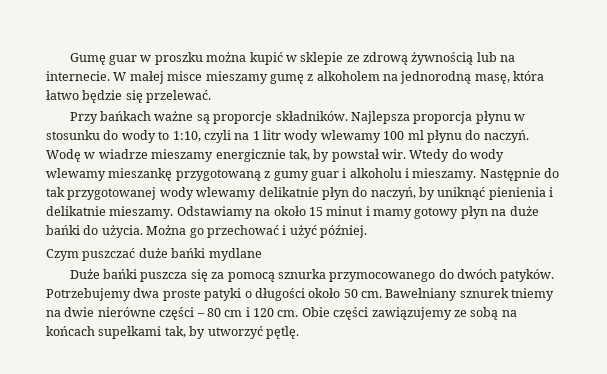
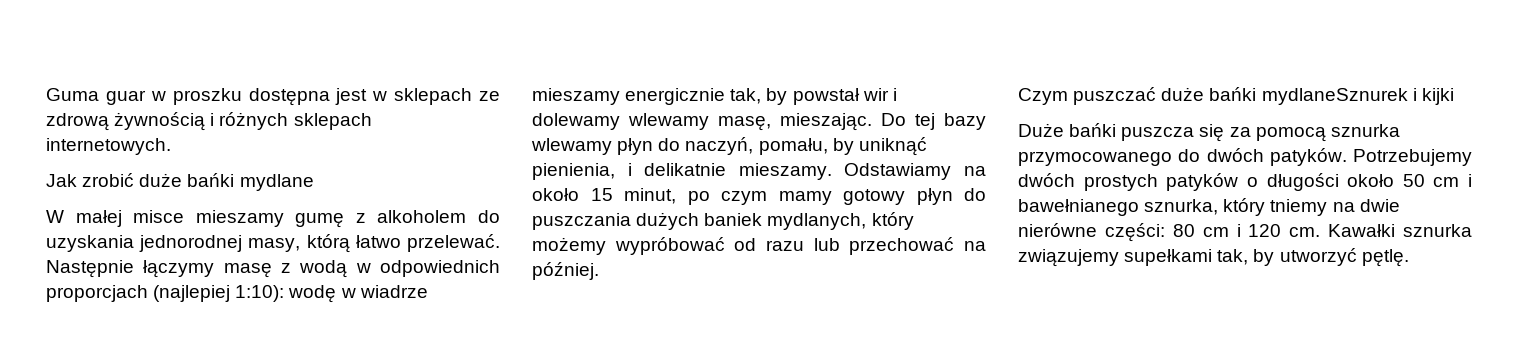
[69,53,106,65] Gumę -> [46,88,99,101] Guma
[206,52,516,65] [46,71,110,81] można kupić w sklepie ze zdrową żywnością lub na internecie. -> [248,88,500,106] [46,112,372,131] [46,138,171,155] [46,173,314,191] dostępna jest w sklepach ze zdrową żywnością i różnych sklepach internetowych. // Jak zrobić duże bańki mydlane //
[383,71,545,84] [46,90,212,103] [69,111,526,124] [46,130,529,143] [46,149,81,162] na jednorodną masę, która łatwo będzie się przelewać. // Przy bańkach ważne są proporcje składników. Najlepsza proporcja płynu w stosunku do wody to 1:10, czyli na 1 litr wody wlewamy 100 ml płynu do naczyń. Wodę -> [477,210,500,223] [46,234,500,253] [46,260,500,278] [46,285,337,303] do uzyskania jednorodnej masy, którą łatwo przelewać. Następnie łączymy masę z wodą w odpowiednich proporcjach (najlepiej 1:10): wodę
[382,149,505,162] [46,168,560,181] [46,187,319,200] wir. Wtedy do wody wlewamy mieszankę przygotowaną z gumy guar i alkoholu i mieszamy. Następnie do tak przygotowanej wody wlewamy delikatnie -> [862,88,897,101] [532,113,986,131] [531,138,612,155] wir i dolewamy wlewamy masę, mieszając. Do tej bazy wlewamy
(416, 193) none -> [758,138,828,155] pomału,
[488,187,546,200] pienienia -> [532,163,615,180] pienienia,
[326,206,539,219] [46,225,317,238] minut i mamy gotowy płyn na duże bańki do użycia. Można go przechować i użyć -> [624,188,986,205] [532,212,914,230] [532,237,987,255] minut, po czym mamy gotowy płyn do puszczania dużych baniek mydlanych, który możemy wypróbować od razu lub przechować na
[208,248,262,261] mydlane -> [1261,88,1454,105] mydlaneSznurek i kijki
[133,288,242,301] dwa proste patyki -> [1018,173,1239,191] dwóch prostych patyków
[361,288,509,301] cm. Bawełniany sznurek -> [1433,174,1472,187] [1018,198,1266,216] cm i bawełnianego sznurka, który
[159,307,205,320] części – -> [1104,223,1165,242] części:
[301,307,517,320] [46,326,95,336] Obie części zawiązujemy ze sobą na końcach -> [1328,224,1472,237] [1018,249,1119,267] Kawałki sznurka związujemy

